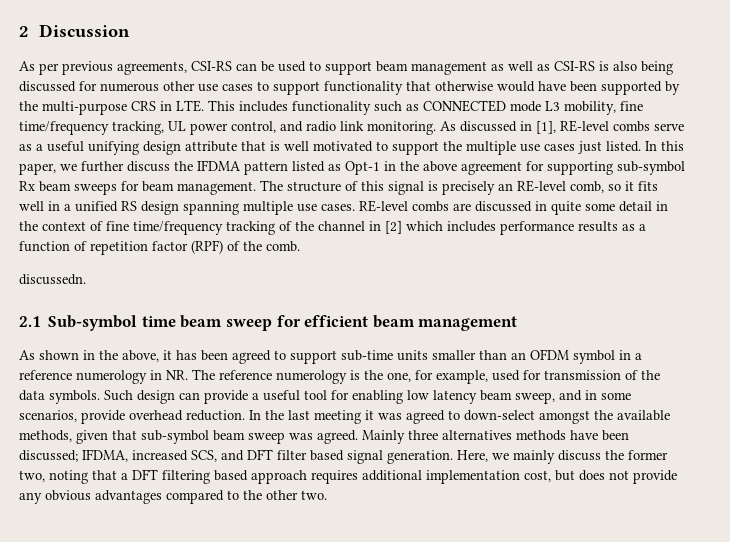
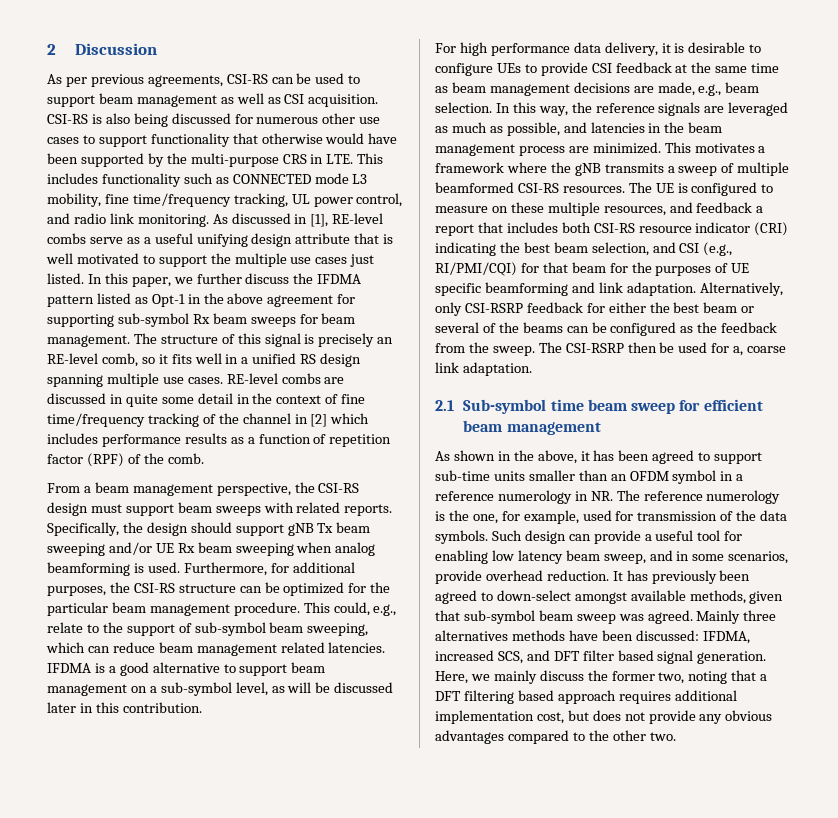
(550, 67) none -> [284,94,379,107] CSI acquisition.
[19,274,86,285] discussedn. -> [47,482,360,496] [47,502,393,516] [47,522,371,536] [47,542,376,556] [47,562,355,576] [47,582,391,596] [47,602,397,616] [47,622,369,636] [46,642,386,656] [47,662,326,676] [47,682,394,696] [47,702,202,713] [435,42,762,56] [435,62,780,76] [435,82,760,96] [435,102,789,116] [435,122,723,136] [435,142,766,156] [435,162,790,176] [435,182,774,196] [435,202,764,216] [435,222,789,236] [435,242,733,256] [435,262,750,276] [435,282,783,296] [435,302,755,316] [435,322,778,336] [435,342,787,356] [435,362,532,376] From a beam management perspective, the CSI-RS design must support beam sweeps with related reports. Specifically, the design should support gNB Tx beam sweeping and/or UE Rx beam sweeping when analog beamforming is used. Furthermore, for additional purposes, the CSI-RS structure can be optimized for the particular beam management procedure. This could, e.g., relate to the support of sub-symbol beam sweeping, which can reduce beam management related latencies. IFDMA is a good alternative to support beam management on a sub-symbol level, as will be discussed later in this contribution. // For high performance data delivery, it is desirable to configure UEs to provide CSI feedback at the same time as beam management decisions are made, e.g., beam selection. In this way, the reference signals are leveraged as much as possible, and latencies in the beam management process are minimized. This motivates a framework where the gNB transmits a sweep of multiple beamformed CSI-RS resources. The UE is configured to measure on these multiple resources, and feedback a report that includes both CSI-RS resource indicator (CRI) indicating the best beam selection, and CSI (e.g., RI/PMI/CQI) for that beam for the purposes of UE specific beamforming and link adaptation. Alternatively, only CSI-RSRP feedback for either the best beam or several of the beams can be configured as the feedback from the sweep. The CSI-RSRP then be used for a, coarse link adaptation.
[249,410,402,424] In the last meeting it was -> [612,570,751,584] It has previously been
[594,410,613,420] the -> (627, 598) none
[19,450,78,462] discussed; -> [635,630,699,641] discussed:

